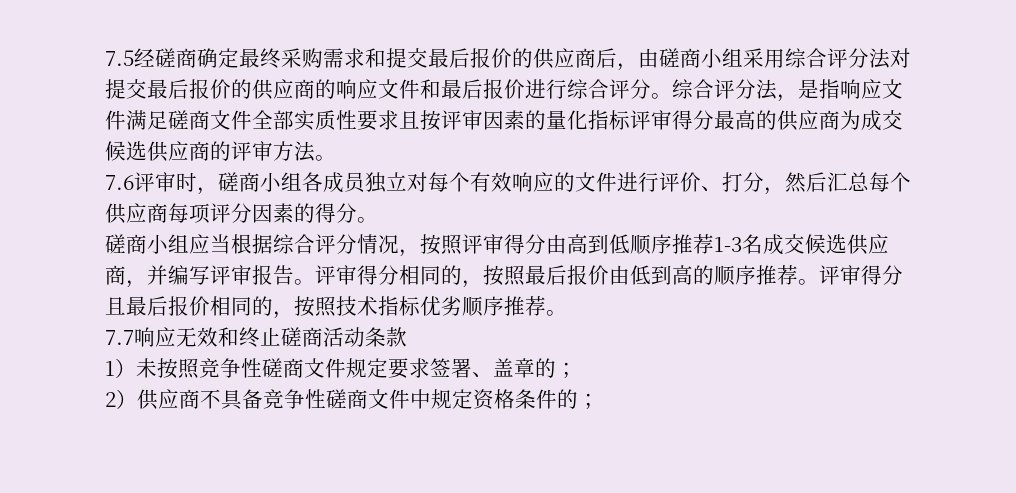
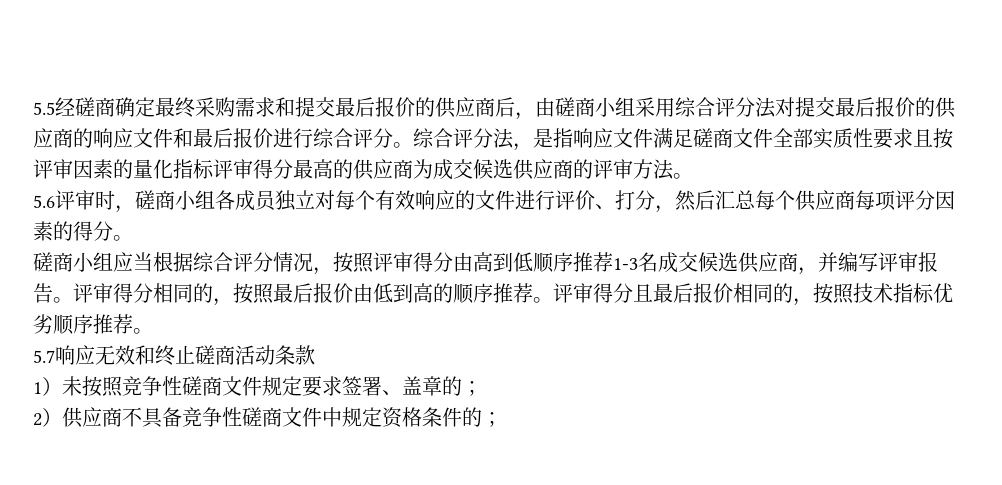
[105,50,134,66] 7.5 -> [33,102,55,115] 5.5
[105,175,134,190] 7.6 -> [33,195,55,208] 5.6
[105,330,134,345] 7.7 -> [33,350,55,363] 5.7

